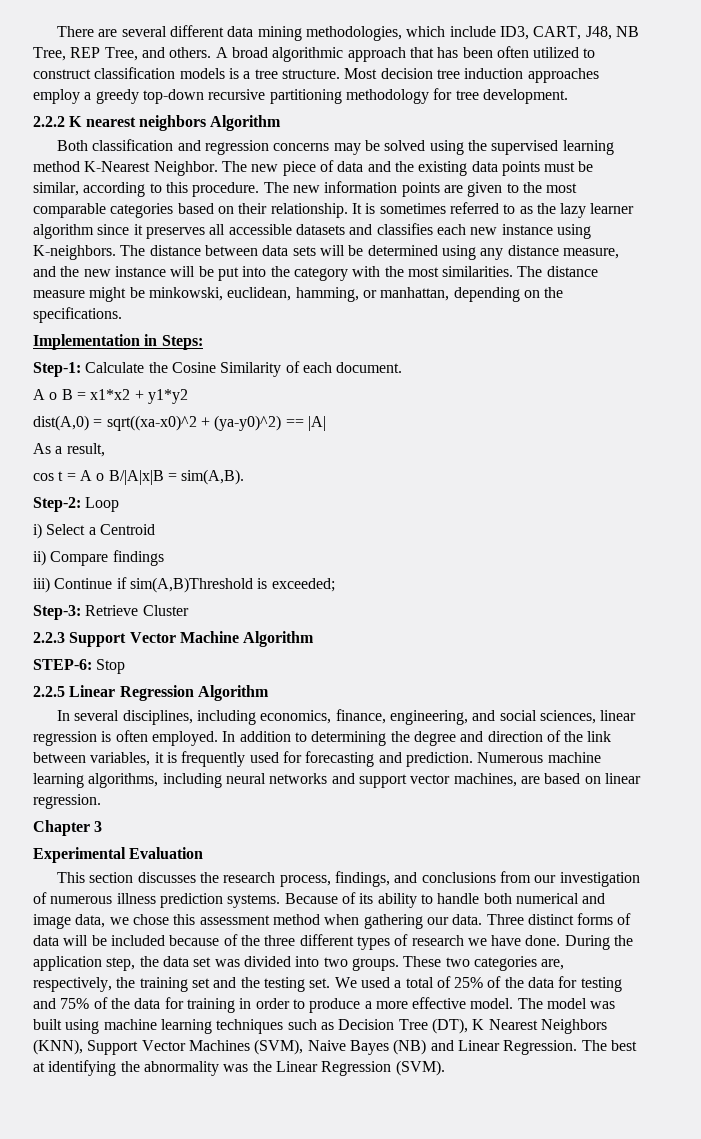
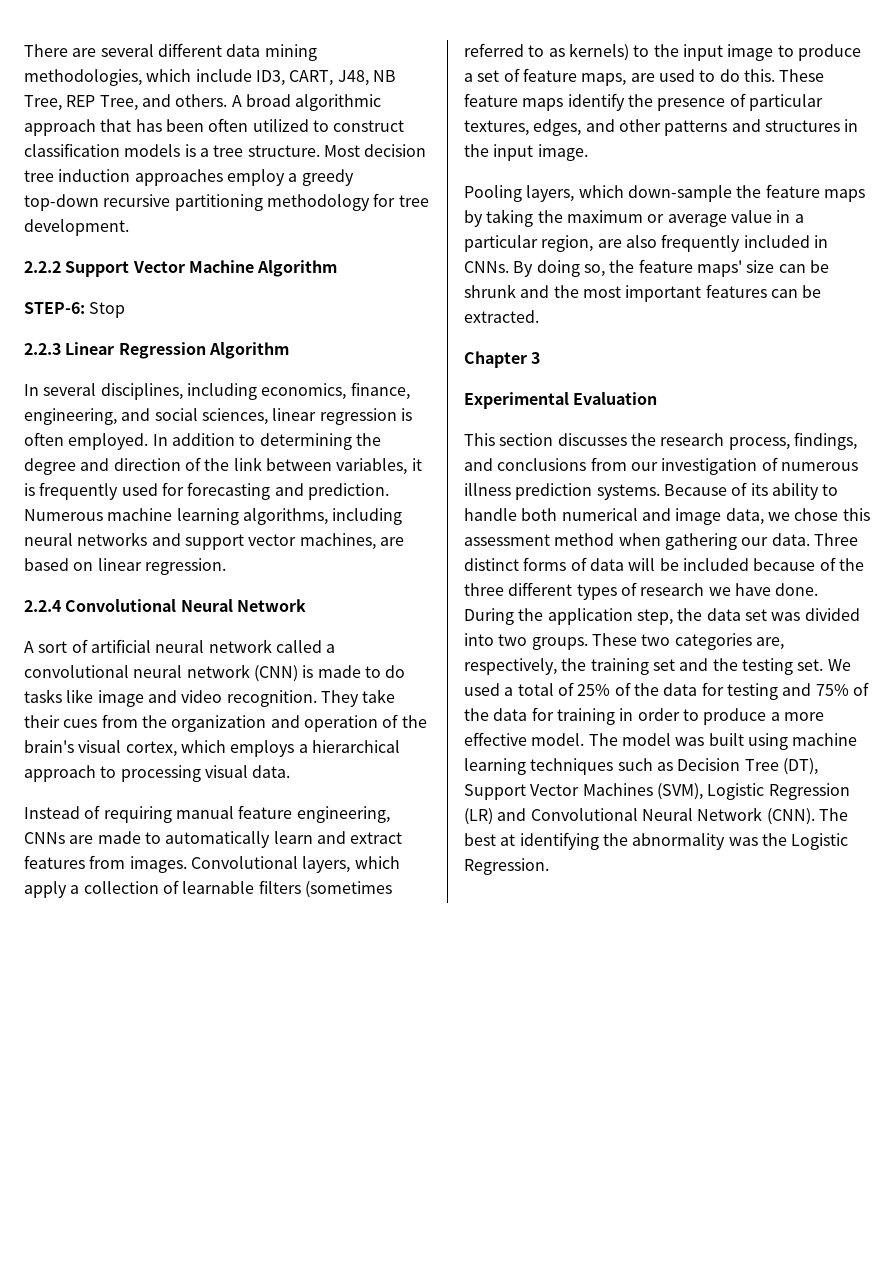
[69,115,282,131] [57,139,614,155] [33,160,594,176] [33,181,578,197] [33,202,635,218] [33,223,591,239] [33,245,619,260] [33,266,598,281] [33,287,564,302] [33,307,122,323] [33,334,203,350] [33,361,403,377] [33,389,188,404] [33,415,326,431] [33,443,105,457] [33,469,245,485] [33,497,120,512] [33,523,155,539] [33,550,164,566] [33,577,335,593] [33,605,189,620] [33,632,65,643] K nearest neighbors Algorithm // Both classification and regression concerns may be solved using the supervised learning method K-Nearest Neighbor. The new piece of data and the existing data points must be similar, according to this procedure. The new information points are given to the most comparable categories based on their relationship. It is sometimes referred to as the lazy learner algorithm since it preserves all accessible datasets and classifies each new instance using K-neighbors. The distance between data sets will be determined using any distance measure, and the new instance will be put into the category with the most similarities. The distance measure might be minkowski, euclidean, hamming, or manhattan, depending on the specifications. // Implementation in Steps: // Step-1: Calculate the Cosine Similarity of each document. // A o B = x1*x2 + y1*y2 // dist(A,0) = sqrt((xa-x0)^2 + (ya-y0)^2) == |A| // As a result, // cos t = A o B/|A|x|B = sim(A,B). // Step-2: Loop // i) Select a Centroid // ii) Compare findings // iii) Continue if sim(A,B)Threshold is exceeded; // Step-3: Retrieve Cluster // 2.2.3 -> (61, 267) none
[33,686,65,697] 2.2.5 -> [24,343,61,355] 2.2.3
(101, 801) none -> [24,599,306,612] [24,639,336,653] [24,664,406,682] [24,689,396,707] [24,714,427,732] [24,740,400,757] [24,765,291,782] [24,805,390,823] [24,831,403,848] [24,855,400,873] [24,880,392,898] [464,43,861,61] [464,68,825,86] [464,93,823,111] [464,119,859,136] [464,144,588,161] [464,184,865,202] [464,209,804,227] [464,234,828,252] [464,259,829,277] [464,284,822,302] [464,310,539,323] // 2.2.4 Convolutional Neural Network // A sort of artificial neural network called a convolutional neural network (CNN) is made to do tasks like image and video recognition. They take their cues from the organization and operation of the brain's visual cortex, which employs a hierarchical approach to processing visual data. // Instead of requiring manual feature engineering, CNNs are made to automatically learn and extract features from images. Convolutional layers, which apply a collection of learnable filters (sometimes referred to as kernels) to the input image to produce a set of feature maps, are used to do this. These feature maps identify the presence of particular textures, edges, and other patterns and structures in the input image. // Pooling layers, which down-sample the feature maps by taking the maximum or average value in a particular region, are also frequently included in CNNs. By doing so, the feature maps' size can be shrunk and the most important features can be extracted.
[472,1019,607,1034] [33,1039,578,1055] K Nearest Neighbors (KNN), Support Vector Machines (SVM), Naive Bayes (NB) and Linear Regression. -> [464,783,850,800] [464,807,815,825] Support Vector Machines (SVM), Logistic Regression (LR) and Convolutional Neural Network (CNN).
[275,1060,445,1076] Linear Regression (SVM). -> [791,833,849,850] [464,858,549,875] Logistic Regression.

